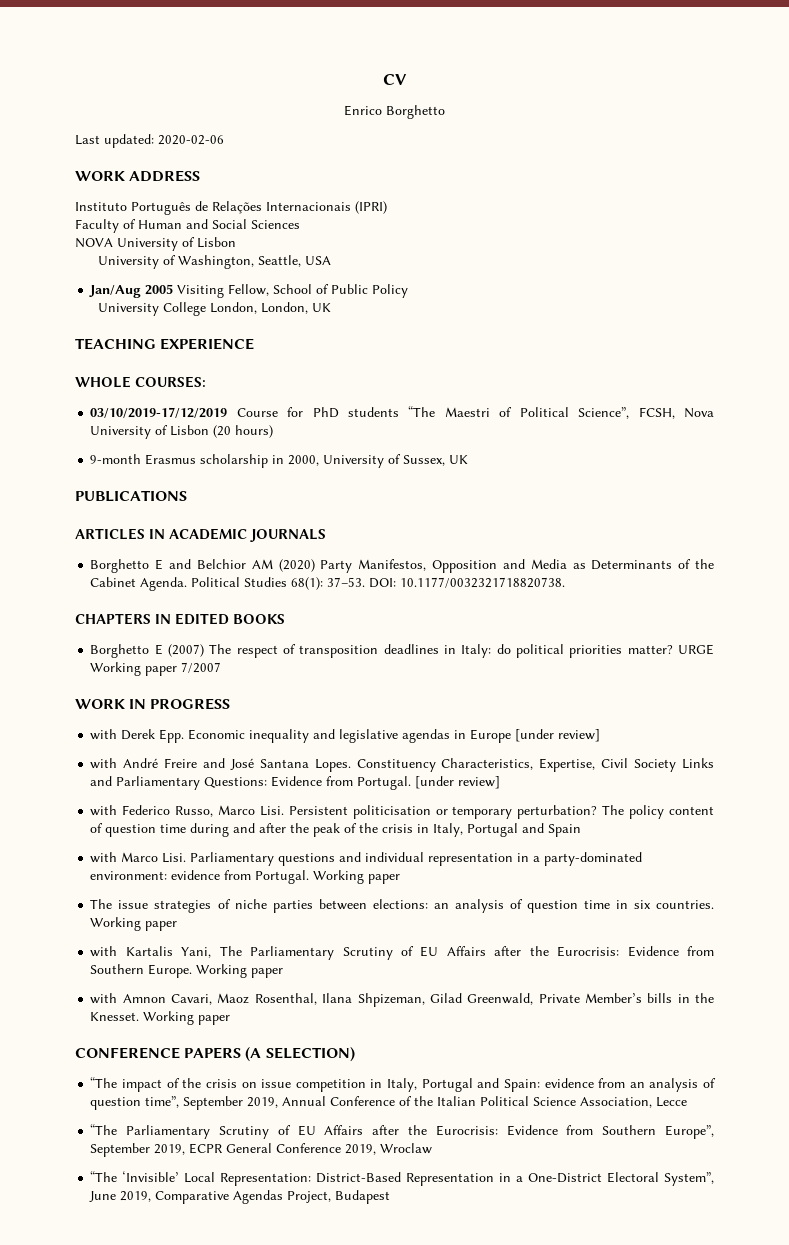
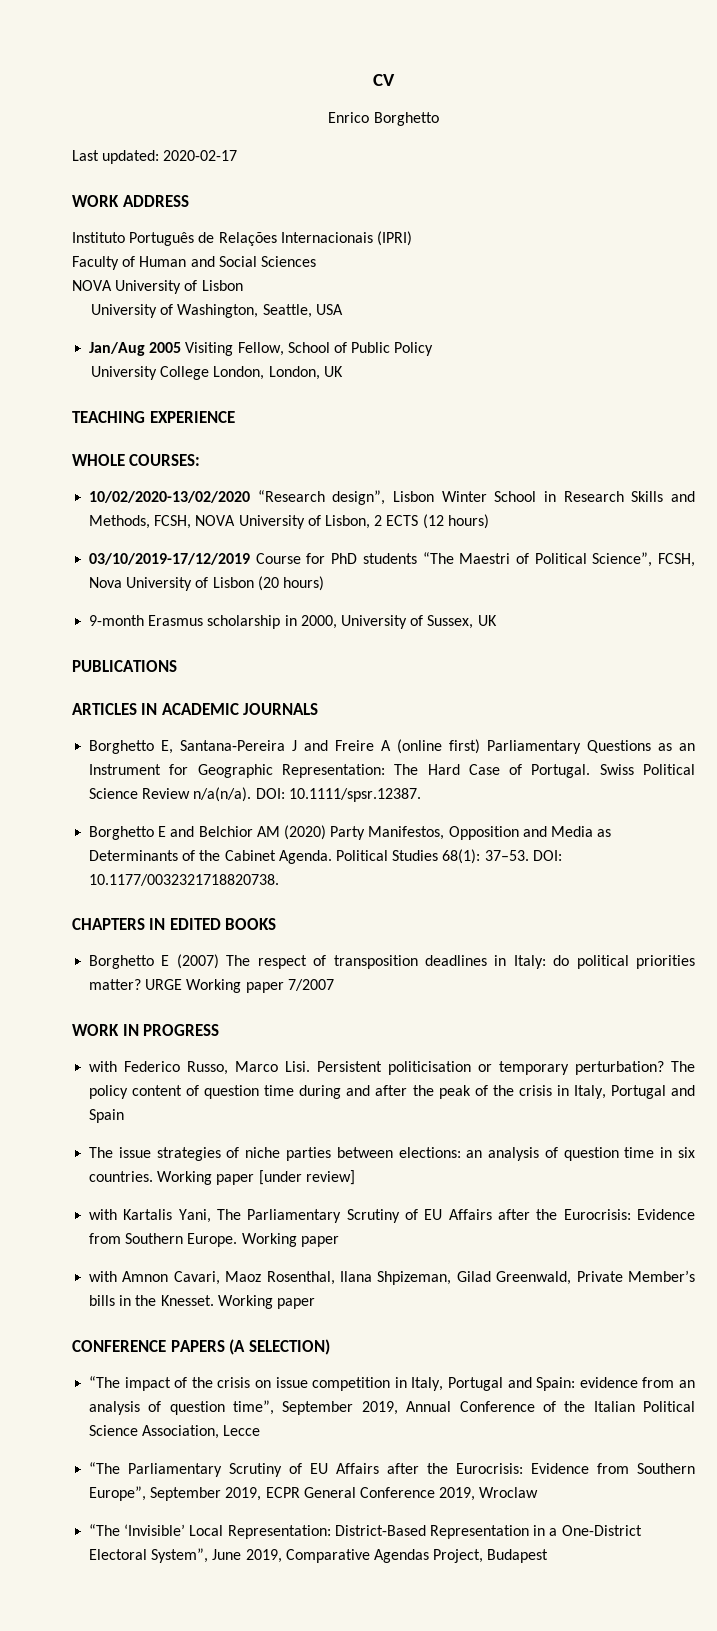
[158,135,224,145] 2020-02-06 -> [163,150,238,161] 2020-02-17
(206, 382) none -> [89,490,695,505] [89,514,489,529] // 10/02/2020-13/02/2020 “Research design”, Lisbon Winter School in Research Skills and Methods, FCSH, NOVA University of Lisbon, 2 ECTS (12 hours)
(326, 535) none -> [89,739,695,754] [89,764,695,778] [89,787,421,802] // Borghetto E, Santana‐Pereira J and Freire A (online first) Parliamentary Questions as an Instrument for Geographic Representation: The Hard Case of Portugal. Swiss Political Science Review n/a(n/a). DOI: 10.1111/spsr.12387.
[90,729,601,743] [90,758,714,772] [90,776,501,790] // with Derek Epp. Economic inequality and legislative agendas in Europe [under review] // with André Freire and José Santana Lopes. Constituency Characteristics, Expertise, Civil Society Links and Parliamentary Questions: Evidence from Portugal. [under review] -> (220, 1030) none
[90,852,643,866] [90,870,401,884] // with Marco Lisi. Parliamentary questions and individual representation in a party-dominated environment: evidence from Portugal. Working paper -> (125, 1116) none
(178, 926) none -> [258,1170,355,1185] [under review]

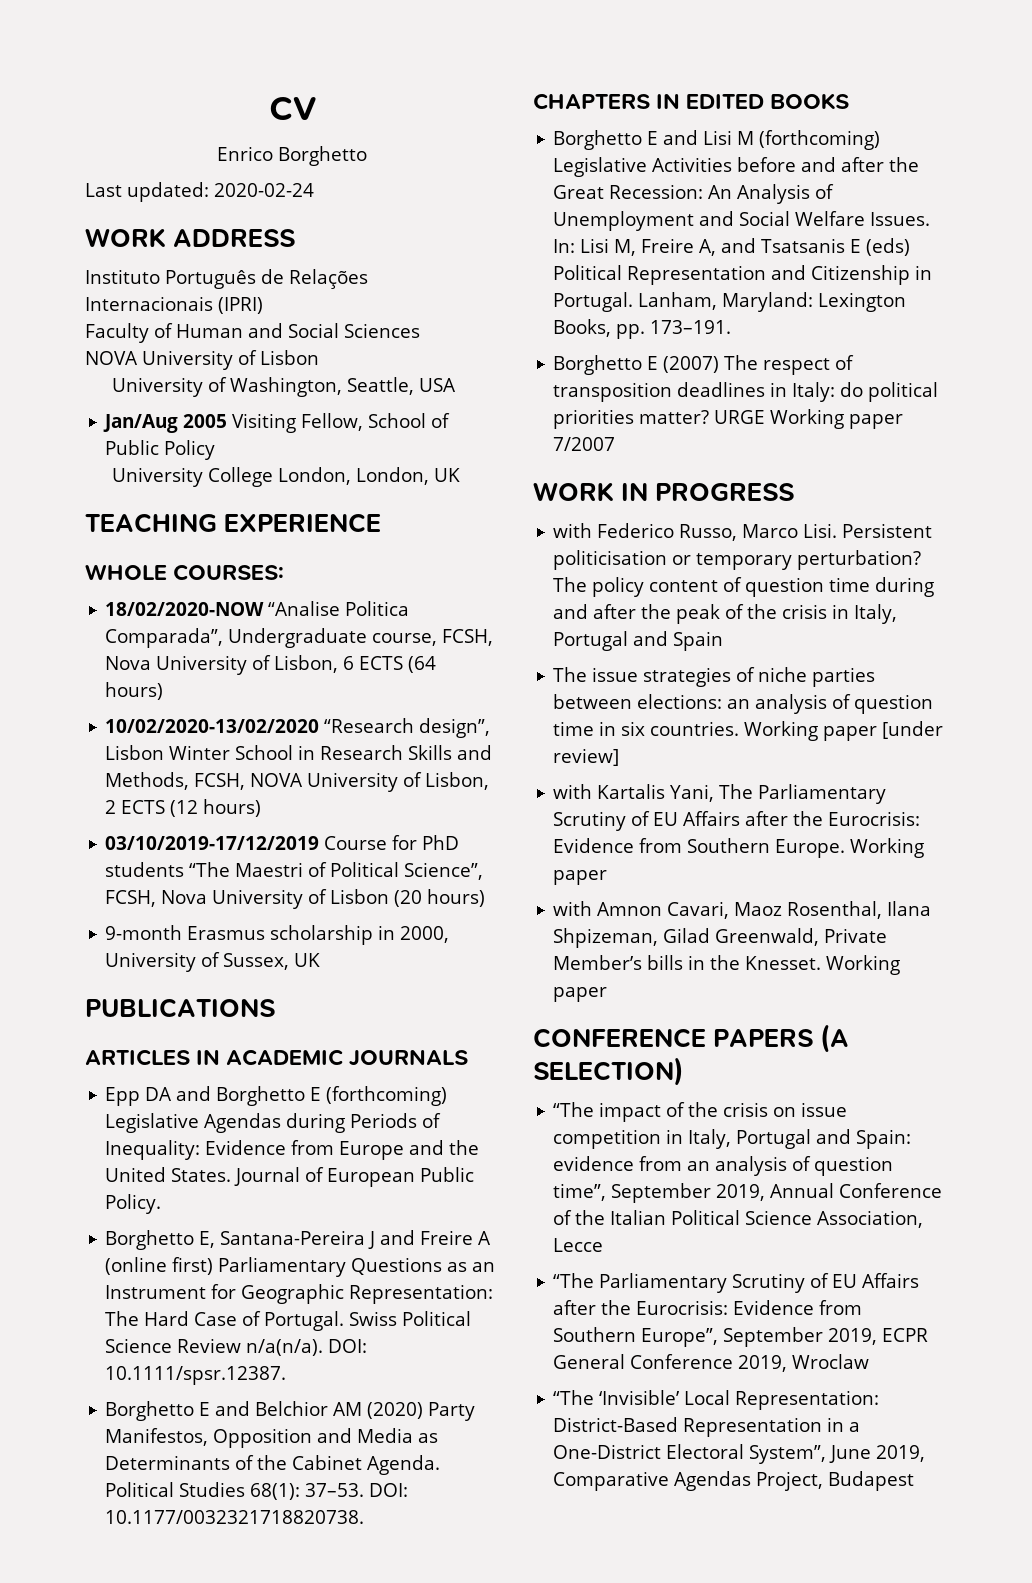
[163,150,238,161] 2020-02-17 -> [214,183,314,197] 2020-02-24
(201, 460) none -> [105,601,410,616] [105,628,494,648] [105,655,437,675] [105,682,164,700] // 18/02/2020-NOW “Analise Politica Comparada”, Undergraduate course, FCSH, Nova University of Lisbon, 6 ECTS (64 hours)
(319, 709) none -> [105,1086,448,1106] [105,1113,442,1133] [105,1140,480,1160] [105,1167,475,1187] [105,1194,162,1214] // Epp DA and Borghetto E (forthcoming) Legislative Agendas during Periods of Inequality: Evidence from Europe and the United States. Journal of European Public Policy.
(277, 924) none -> [553,130,881,150] [553,157,920,177] [553,184,835,204] [553,211,931,231] [553,238,911,256] [553,265,933,285] [553,292,907,312] [553,319,732,339] // Borghetto E and Lisi M (forthcoming) Legislative Activities before and after the Great Recession: An Analysis of Unemployment and Social Welfare Issues. In: Lisi M, Freire A, and Tsatsanis E (eds) Political Representation and Citizenship in Portugal. Lanham, Maryland: Lexington Books, pp. 173–191.

